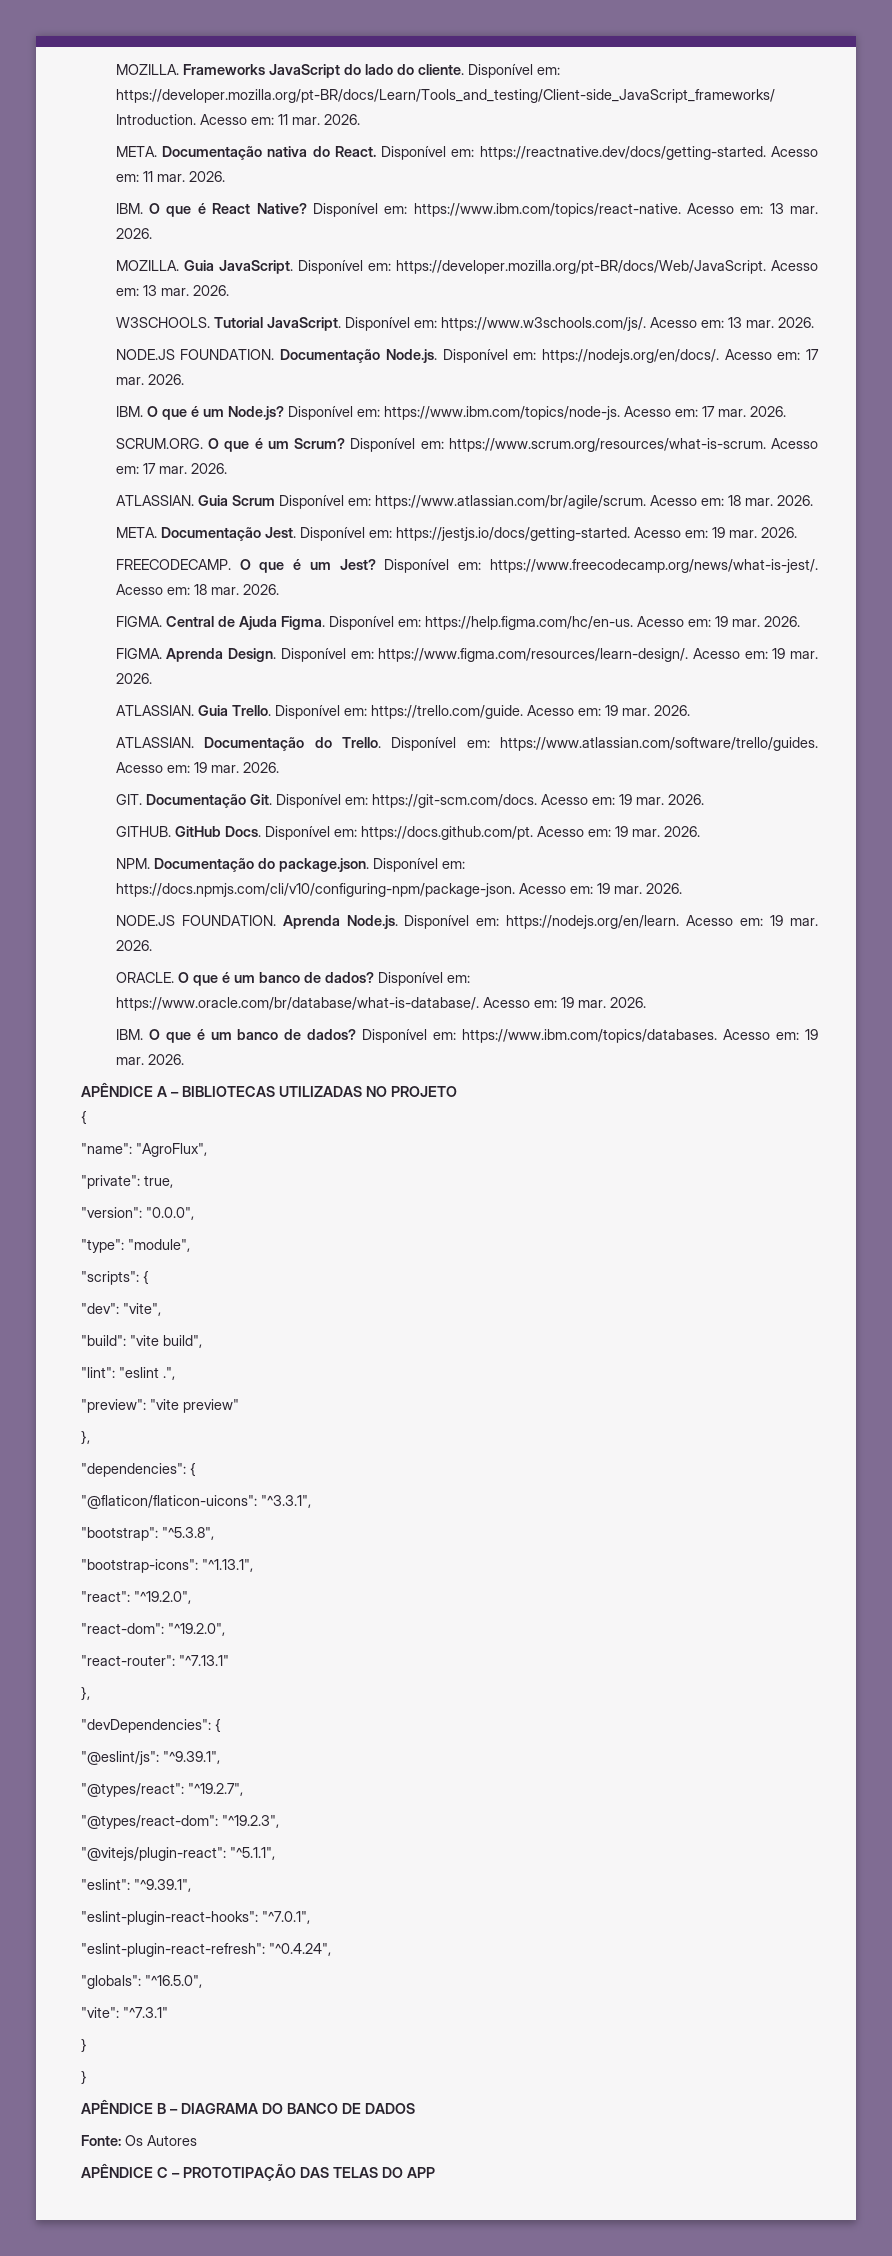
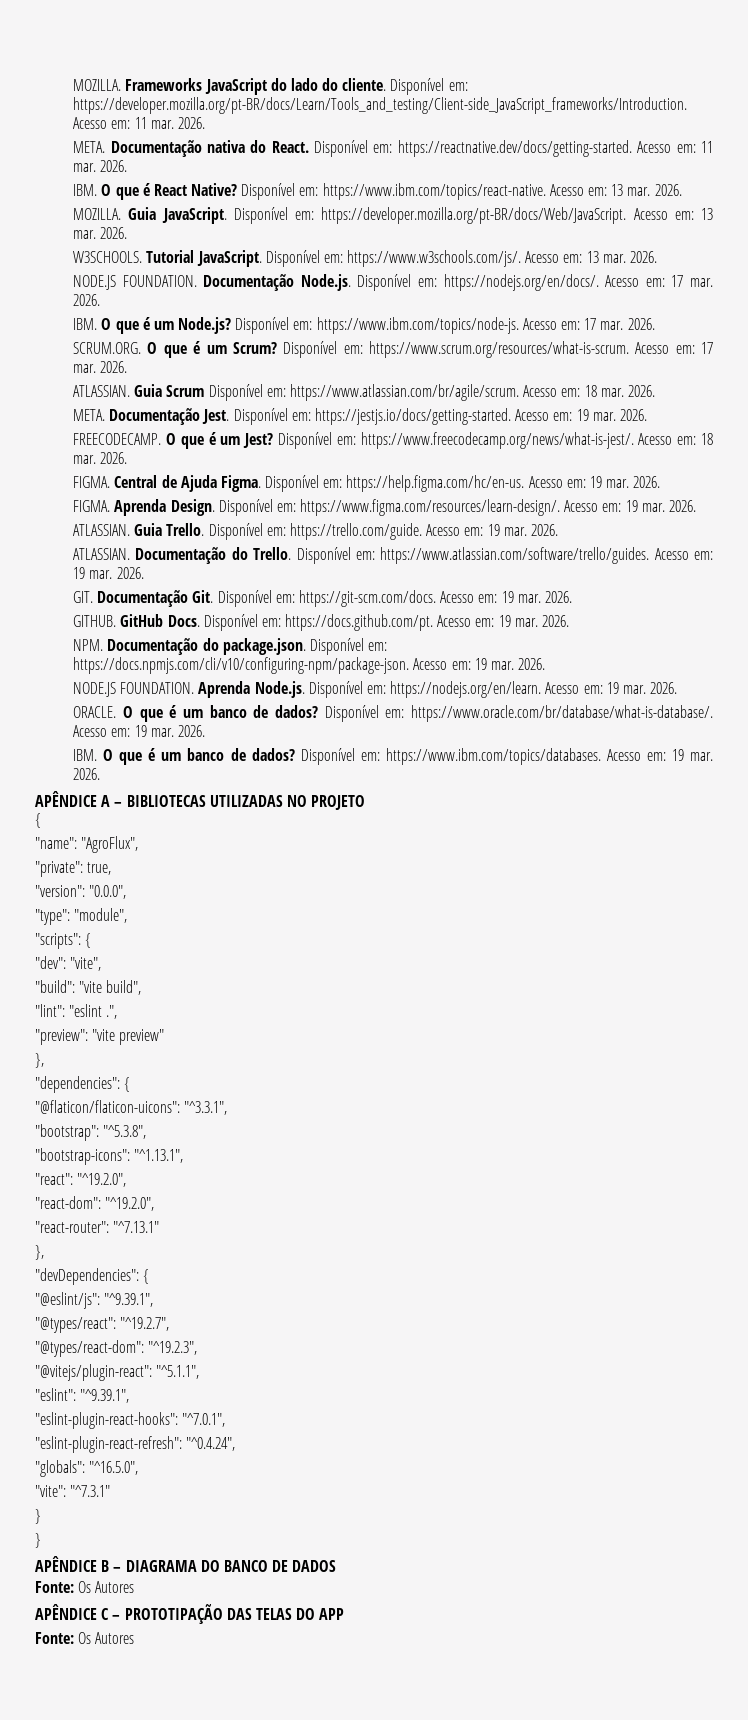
(435, 2172) none -> [35,1632,135,1644] // Fonte: Os Autores

